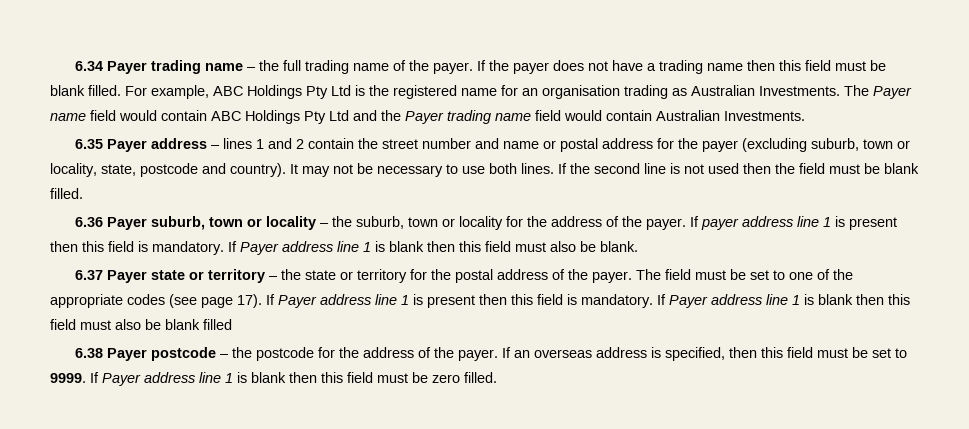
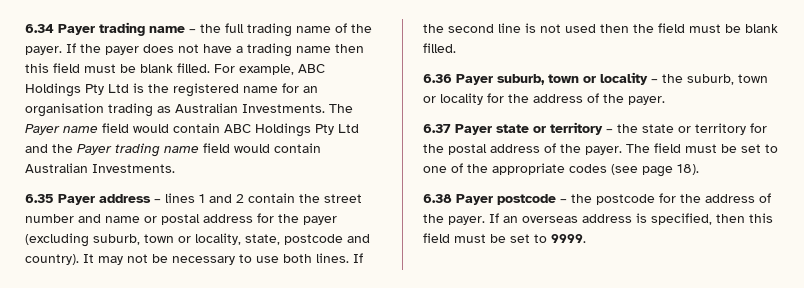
[690,216,898,230] [50,241,638,255] If payer address line 1 is present then this field is mandatory. If Payer address line 1 is blank then this field must also be blank. -> (665, 100) none
[237,294,910,308] [50,319,232,330] 17). If Payer address line 1 is present then this field is mandatory. If Payer address line 1 is blank then this field must also be blank filled -> [677,164,699,175] 18).
[90,372,497,386] If Payer address line 1 is blank then this field must be zero filled. -> (586, 238) none

